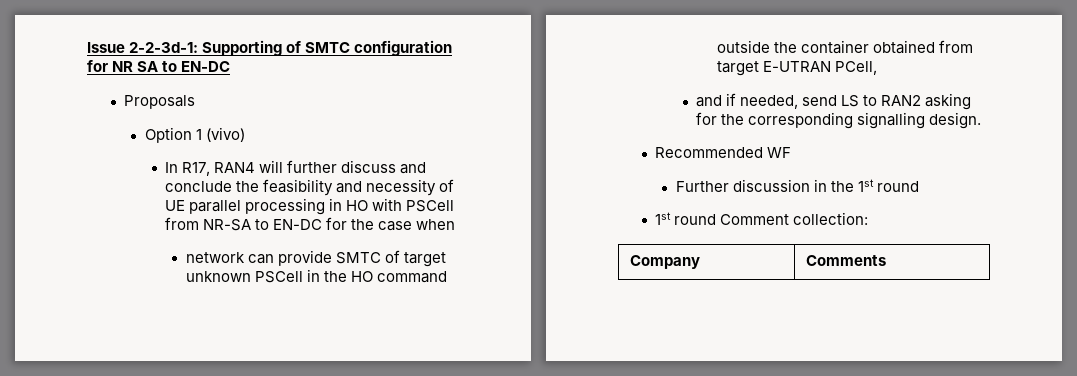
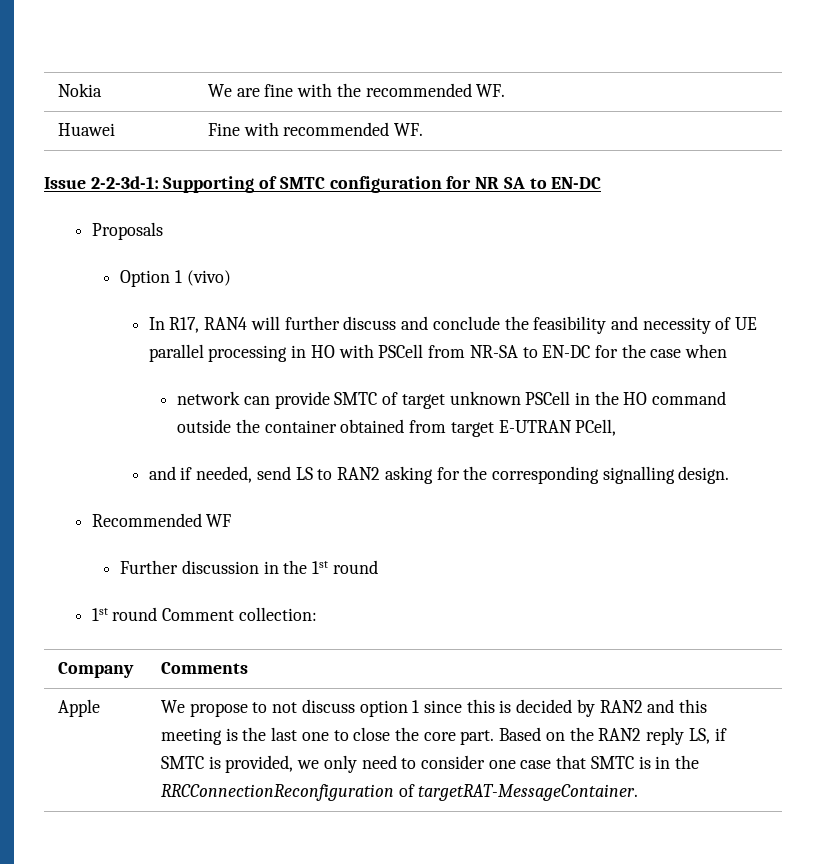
(87, 47) none -> [57,83,102,97] [207,83,506,97] [57,123,115,136] [207,122,424,136] Nokia | We are fine with the recommended WF. // Huawei | Fine with recommended WF. //
(886, 260) none -> [57,699,100,717] [160,699,708,717] [160,727,727,745] [160,755,700,773] [160,784,639,801] // Apple | We propose to not discuss option 1 since this is decided by RAN2 and this meeting is the last one to close the core part. Based on the RAN2 reply LS, if SMTC is provided, we only need to consider one case that SMTC is in the RRCConnectionReconfiguration of targetRAT-MessageContainer.

